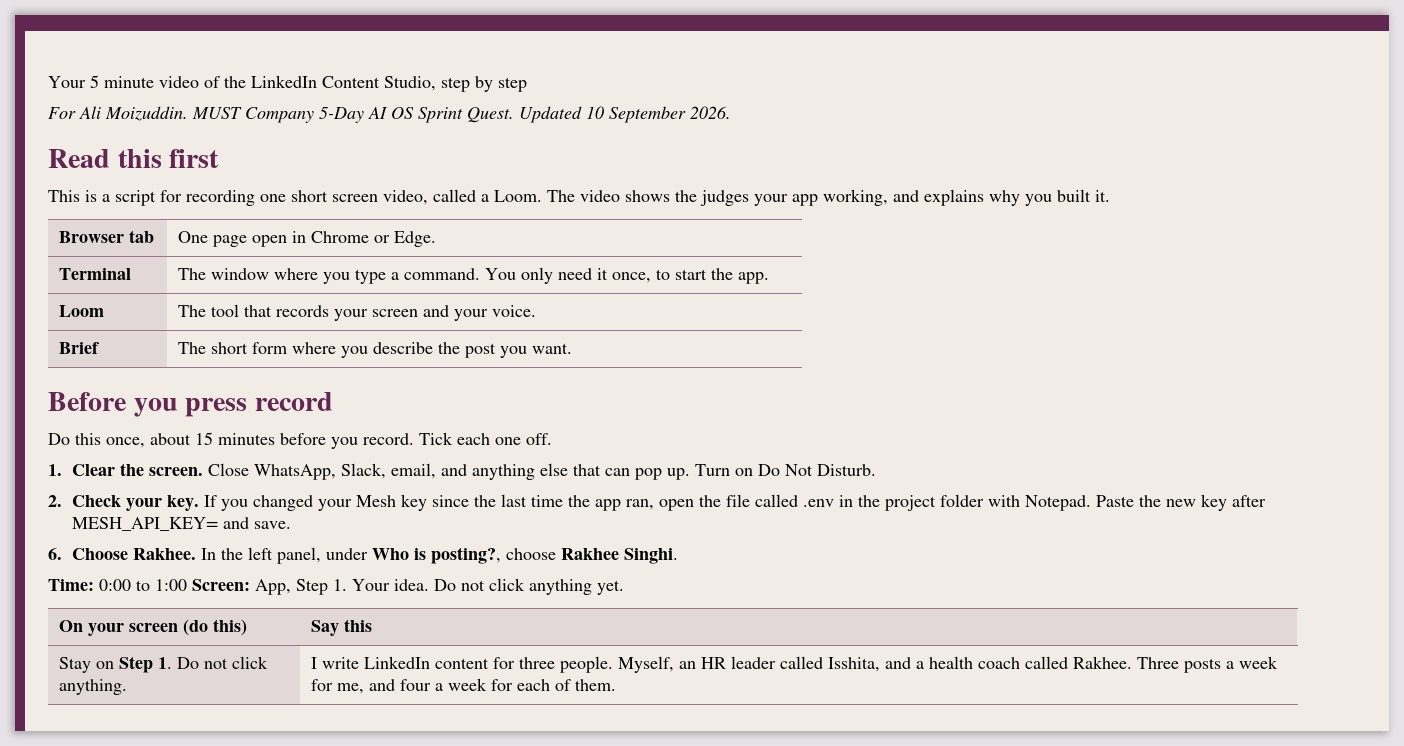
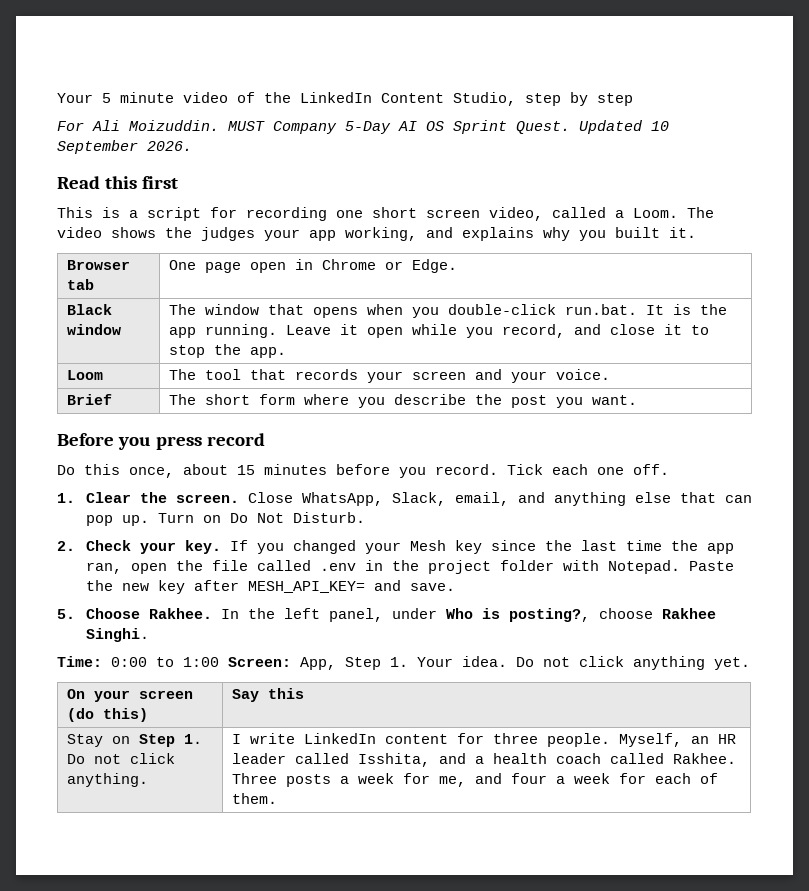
[59,268,132,280] Terminal -> [67,304,113,315] [67,324,122,335] Black window
[274,267,708,284] where you type a command. You only need it once, to start -> [268,304,728,318] [169,324,710,338] [169,345,206,358] that opens when you double-click run.bat. It is the app running. Leave it open while you record, and close it to stop
[48,548,62,560] 6. -> [57,609,75,619] 5.

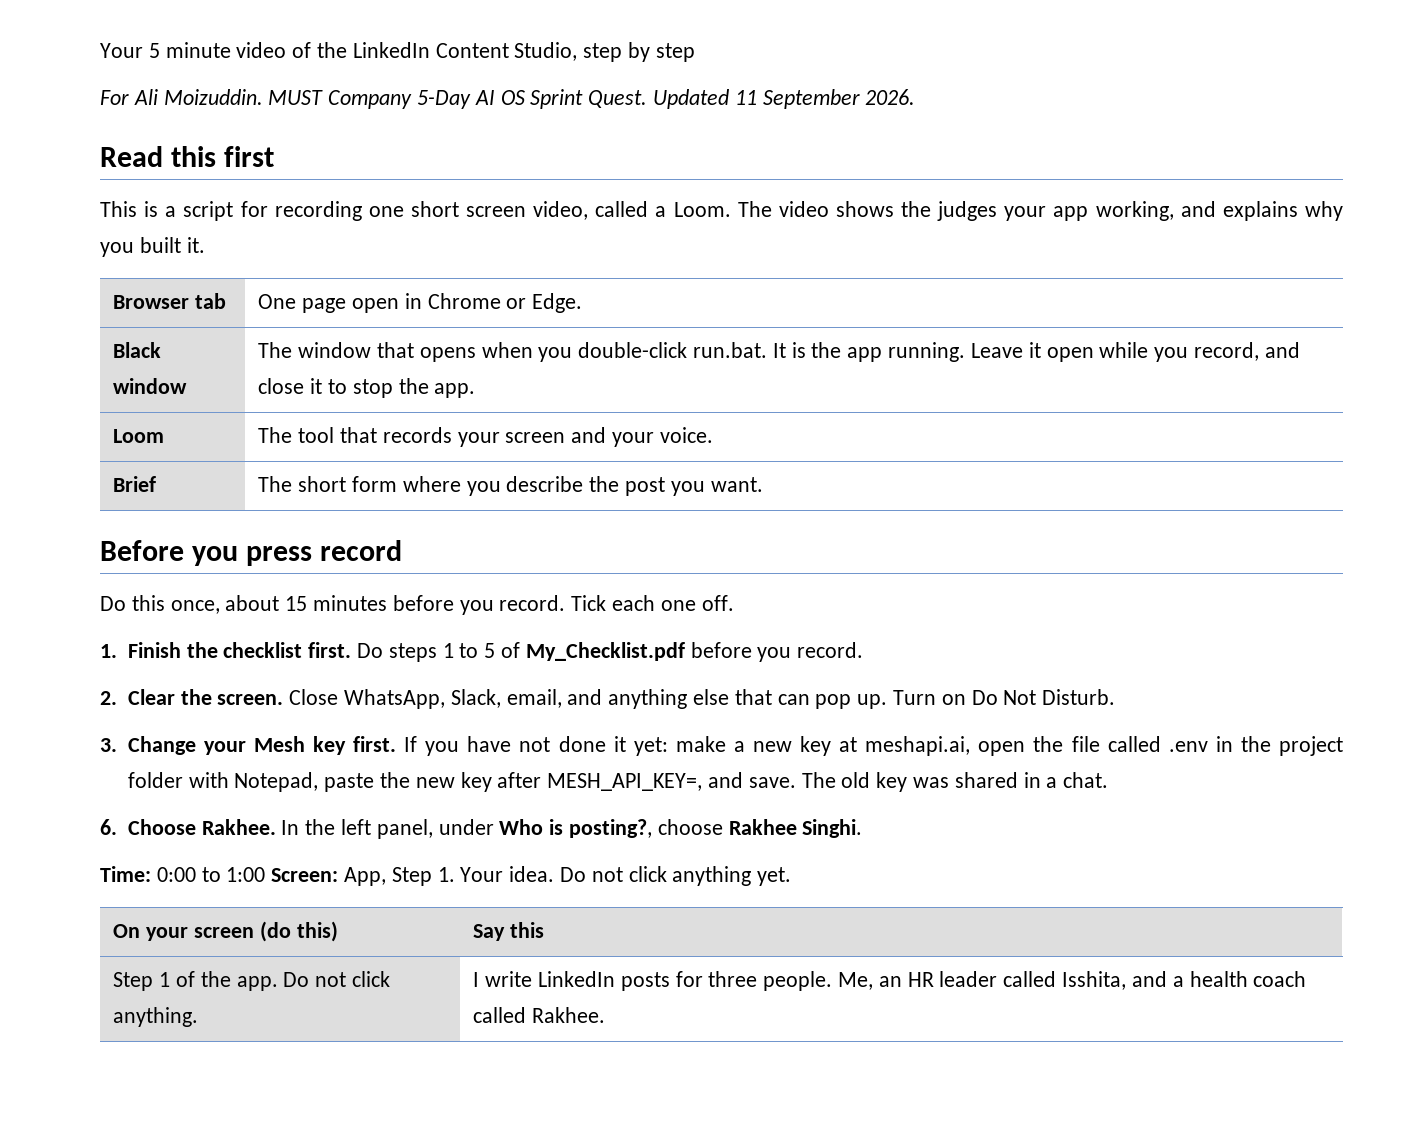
[651,121,669,131] 10 -> [734,90,757,105] 11
(75, 498) none -> [127,642,864,662] [100,691,117,705] Finish the checklist first. Do steps 1 to 5 of My_Checklist.pdf before you record. // 2.
[57,540,734,554] [85,562,122,574] 2. Check your key. If you changed your Mesh key since the last time the app ran, -> [100,736,971,756] 3. Change your Mesh key first. If you have not done it yet: make a new key at meshapi.ai,
[607,560,734,574] Notepad. Paste -> [234,772,375,792] Notepad, paste
[247,581,365,593] MESH_API_KEY= -> [547,773,703,791] MESH_API_KEY=,
[57,609,75,619] // 5. -> [801,772,1109,792] [100,819,117,835] The old key was shared in a chat. // 6.
[67,734,203,747] Stay on Step 1. -> [113,971,278,991] Step 1 of the app.
[385,734,449,744] content -> [620,972,670,991] posts
[619,733,683,747] Myself, -> [838,972,874,990] Me,
[232,773,719,787] [232,793,278,804] Three posts a week for me, and four a week for each of them. -> (606, 1015) none

